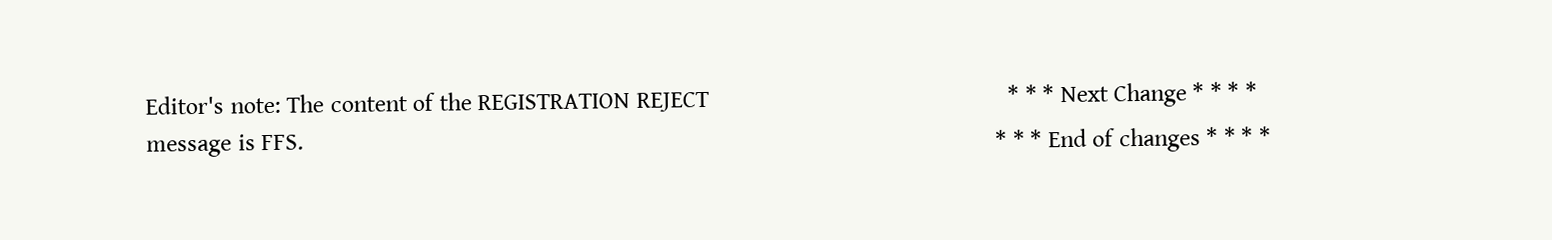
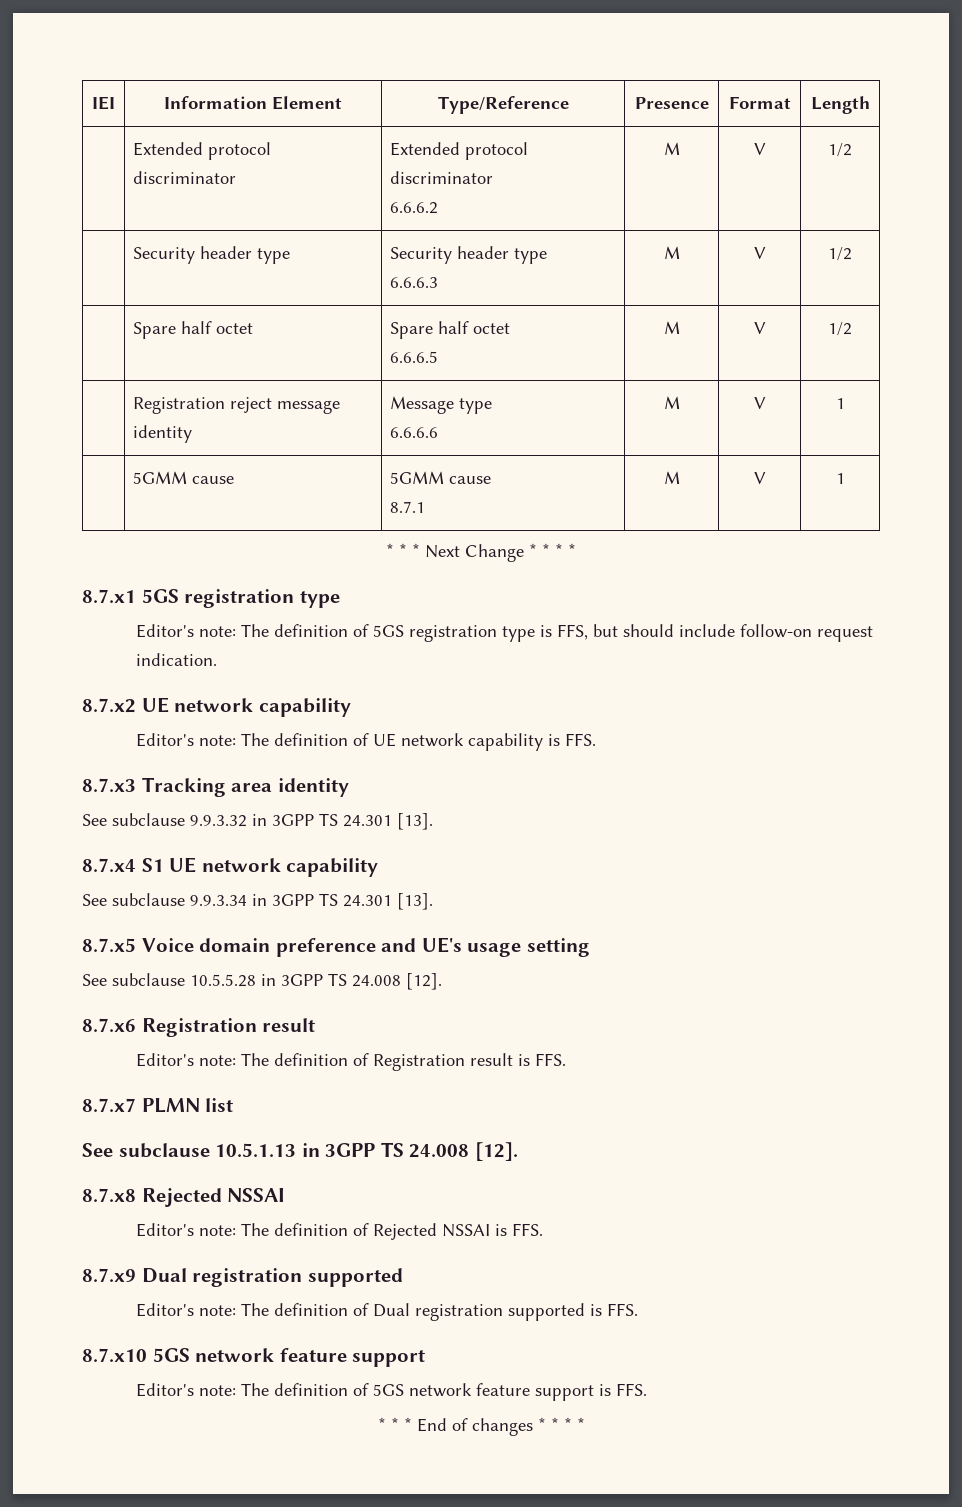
[145,91,709,115] [146,134,305,158] Editor's note: The content of the REGISTRATION REJECT message is FFS. -> [92,96,115,110] [164,96,342,110] [437,96,569,114] [634,97,709,109] [728,96,791,109] [810,96,870,114] [133,142,272,160] [133,171,237,184] [390,142,529,160] [390,171,494,184] [390,202,439,214] [663,142,680,155] [753,143,766,155] [828,143,852,157] [133,246,291,264] [390,246,548,264] [390,277,439,288] [663,246,680,259] [753,247,766,259] [828,247,852,261] [133,321,254,339] [390,321,511,339] [390,351,439,363] [663,321,680,334] [753,322,766,334] [828,322,852,336] [133,397,341,414] [133,425,193,443] [390,396,493,414] [390,427,439,438] [663,396,680,409] [753,397,766,409] [835,398,845,409] [133,471,235,484] [390,471,492,484] [390,501,426,513] [663,471,680,484] [753,472,766,484] [835,473,845,484] IEI | Information Element | Type/Reference | Presence | Format | Length // | Extended protocol discriminator | Extended protocol discriminator // 6.6.6.2 | M | V | 1/2 // | Security header type | Security header type // 6.6.6.3 | M | V | 1/2 // | Spare half octet | Spare half octet // 6.6.6.5 | M | V | 1/2 // | Registration reject message identity | Message type // 6.6.6.6 | M | V | 1 // | 5GMM cause | 5GMM cause // 8.7.1 | M | V | 1
(1257, 90) none -> [82,589,340,608] [135,624,873,642] [135,653,217,666] [82,697,351,717] [135,733,596,751] [82,777,349,797] [82,813,433,830] [82,857,379,877] [82,893,433,910] [82,937,590,957] [82,973,442,990] [82,1018,316,1037] [135,1053,566,1071] [82,1098,234,1113] [82,1142,518,1161] [82,1188,286,1207] [135,1223,543,1240] [82,1268,403,1287] [135,1303,638,1321] [82,1348,426,1367] [135,1383,647,1401] // 8.7.x1 5GS registration type // Editor's note: The definition of 5GS registration type is FFS, but should include follow-on request indication. // 8.7.x2 UE network capability // Editor's note: The definition of UE network capability is FFS. // 8.7.x3 Tracking area identity // See subclause 9.9.3.32 in 3GPP TS 24.301 [13]. // 8.7.x4 S1 UE network capability // See subclause 9.9.3.34 in 3GPP TS 24.301 [13]. // 8.7.x5 Voice domain preference and UE's usage setting // See subclause 10.5.5.28 in 3GPP TS 24.008 [12]. // 8.7.x6 Registration result // Editor's note: The definition of Registration result is FFS. // 8.7.x7 PLMN list // See subclause 10.5.1.13 in 3GPP TS 24.008 [12]. // 8.7.x8 Rejected NSSAI // Editor's note: The definition of Rejected NSSAI is FFS. // 8.7.x9 Dual registration supported // Editor's note: The definition of Dual registration supported is FFS. // 8.7.x10 5GS network feature support // Editor's note: The definition of 5GS network feature support is FFS.

